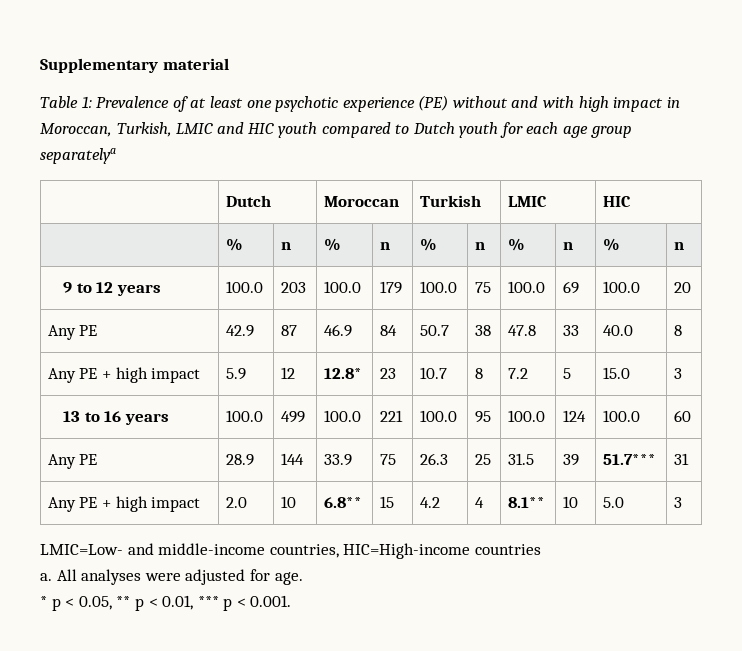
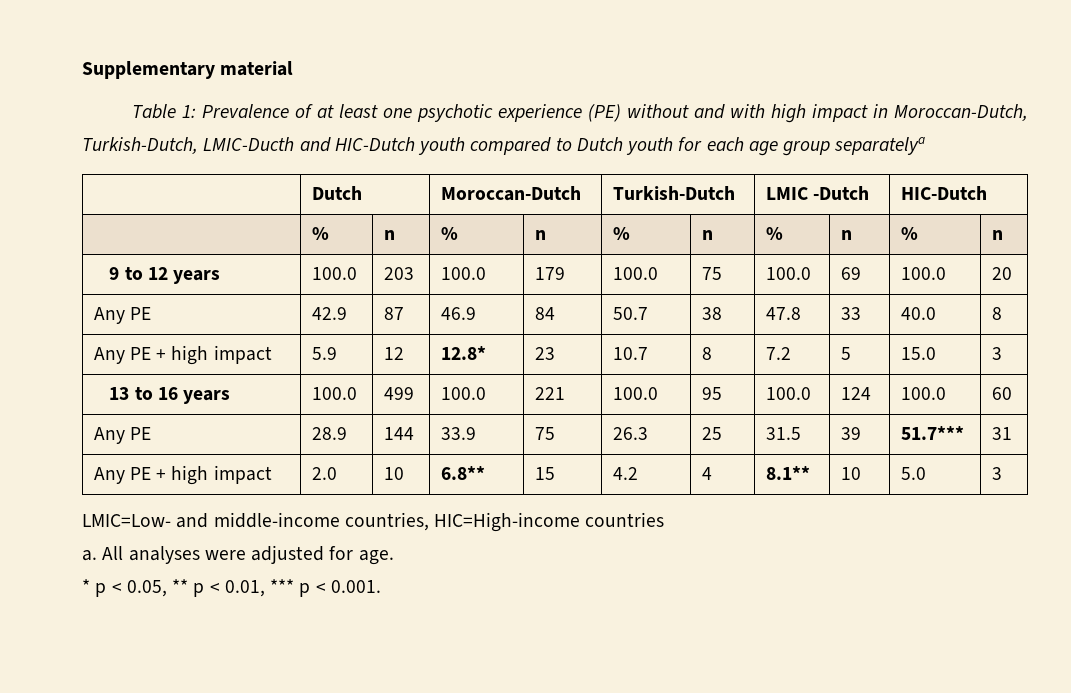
[40,122,275,137] Moroccan, Turkish, LMIC and HIC -> [893,104,1028,121] [82,137,415,154] Moroccan-Dutch, Turkish-Dutch, LMIC-Ducth and HIC-Dutch
[323,196,399,207] [419,195,481,207] [507,196,547,207] [602,196,631,207] Moroccan | Turkish | LMIC | HIC -> [440,186,581,201] [612,186,735,200] [765,186,869,200] [900,186,987,200] Moroccan-Dutch | Turkish-Dutch | LMIC -Dutch | HIC-Dutch

